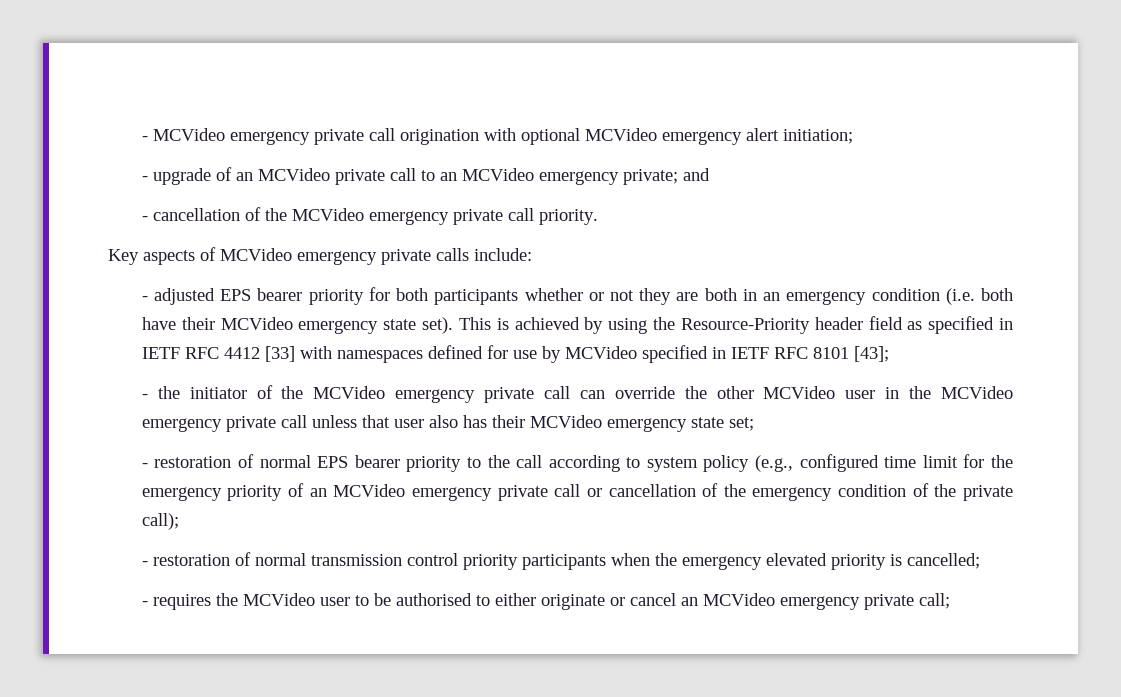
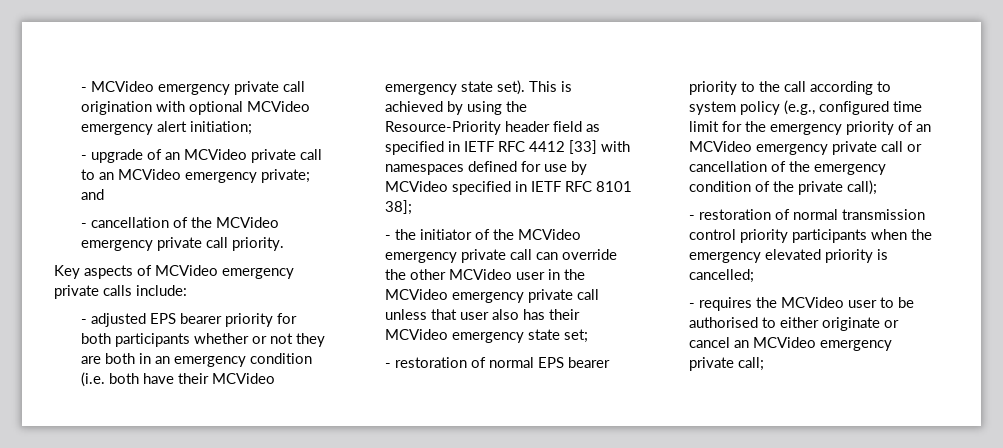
[853,346,889,362] [43]; -> [385,200,413,215] 38];

